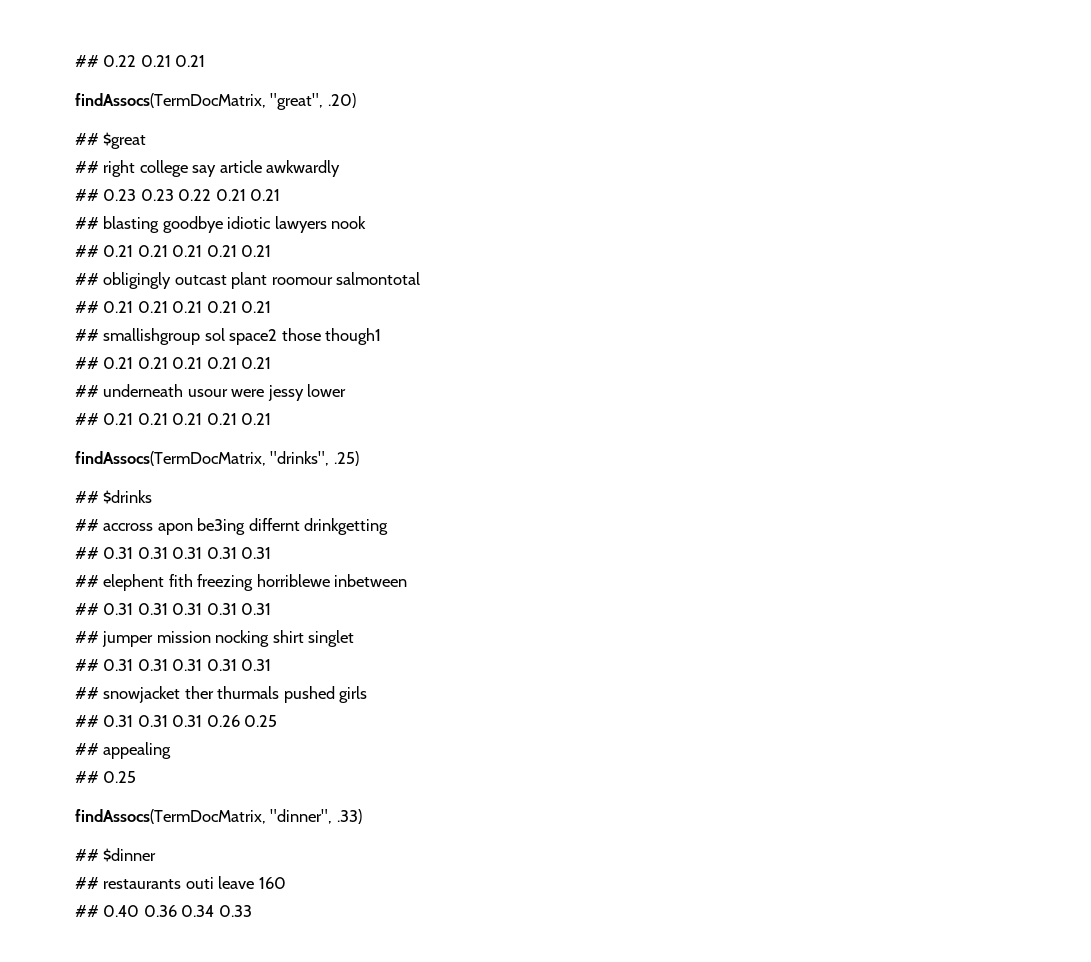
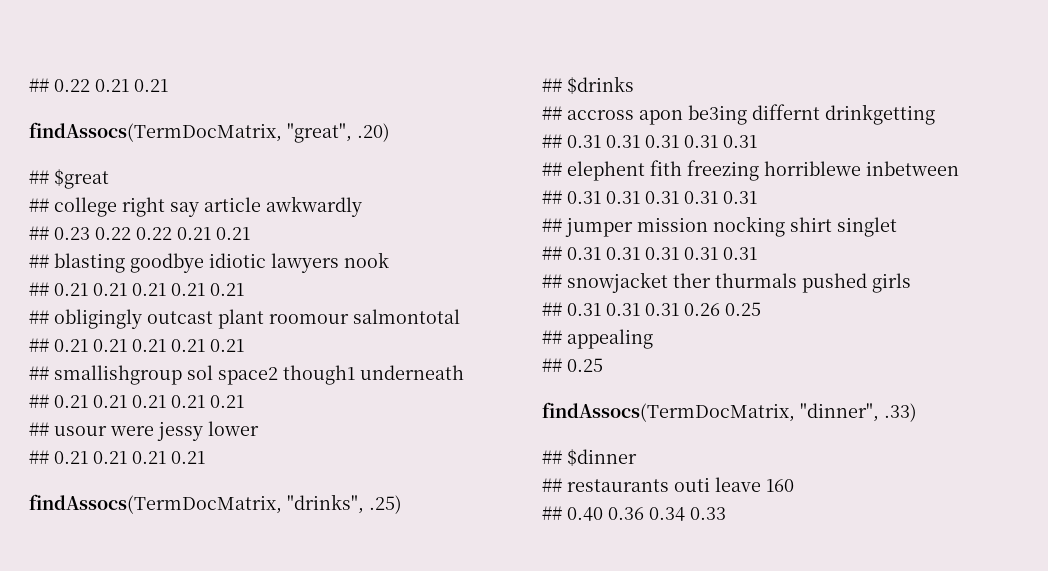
[103,160,188,177] right college -> [54,197,165,217] college right
[140,189,174,201] 0.23 -> [95,227,131,240] 0.22
[281,328,321,341] those -> (278, 376) none
[75,357,272,369] [75,384,184,397] // ## 0.21 0.21 0.21 0.21 0.21 // ## underneath -> [360,365,464,380] [29,394,244,408] [29,422,49,436] underneath // ## 0.21 0.21 0.21 0.21 0.21 // ##
[241,413,272,425] 0.21 -> (205, 457) none

